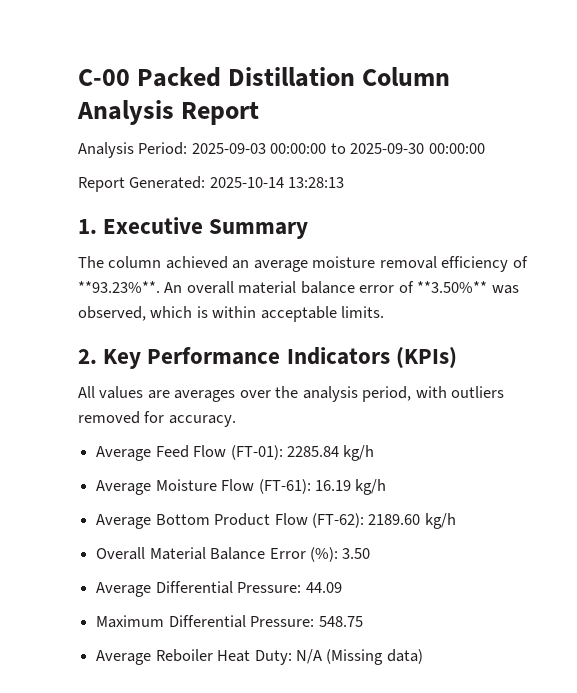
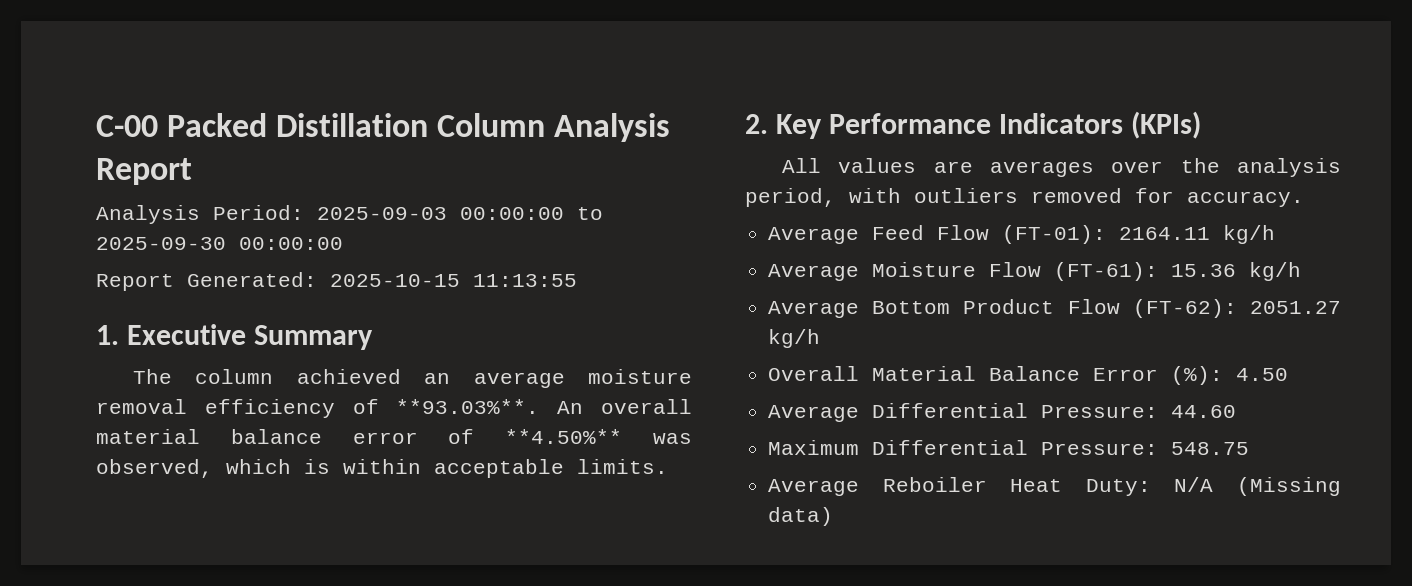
[209,177,345,188] 2025-10-14 13:28:13 -> [330,274,577,287] 2025-10-15 11:13:55
[78,281,160,293] **93.23%**. -> [396,399,540,414] **93.03%**.
[417,281,488,293] **3.50%** -> [505,429,623,444] **4.50%**
[286,446,339,457] 2285.84 -> [1119,227,1211,240] 2164.11
[314,480,351,491] 16.19 -> [1171,264,1237,277] 15.36
[368,514,421,525] 2189.60 -> [1250,301,1341,314] 2051.27
[342,548,371,559] 3.50 -> [1236,368,1289,381] 4.50
[305,582,342,593] 44.09 -> [1171,405,1237,418] 44.60

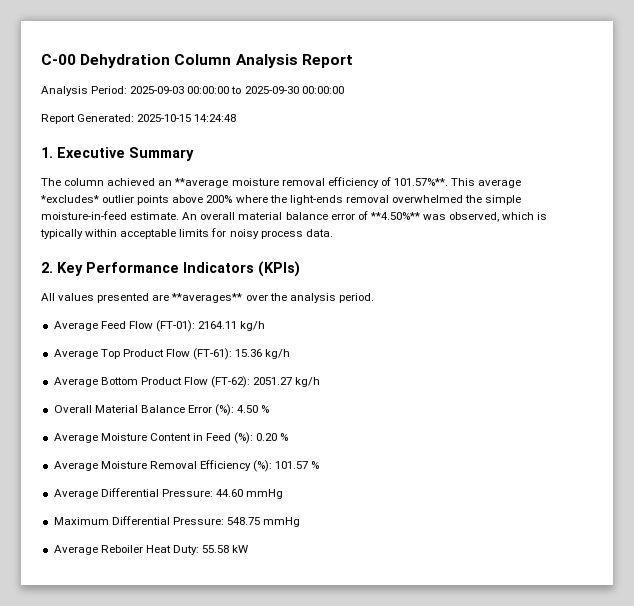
[167,113,429,137] Packed Distillation -> [80,54,171,68] Dehydration
[473,274,577,287] 11:13:55 -> [194,114,237,122] 14:24:48
[473,372,565,388] average -> [174,178,229,188] **average
[396,399,540,414] **93.03%**. -> [393,178,522,188] [40,195,522,205] [41,211,180,220] 101.57%**. This average *excludes* outlier points above 200% where the light-ends removal overwhelmed the simple moisture-in-feed estimate.
(330, 466) none -> [40,229,83,239] typically
[577,459,668,474] limits. -> [179,228,333,239] limits for noisy process data.
[933,158,1341,177] [745,188,1304,207] are averages over the analysis period, with outliers removed for accuracy. -> [97,293,374,303] presented are **averages** over the analysis period.
[872,262,977,277] Moisture -> [100,349,164,359] Top Product
(1289, 374) none -> [261,405,270,413] [53,432,289,444] [53,460,320,472] % // Average Moisture Content in Feed (%): 0.20 % // Average Moisture Removal Efficiency (%): 101.57 %
(1237, 411) none -> [246,489,284,499] mmHg
(1250, 448) none -> [263,517,301,527] mmHg
[1174,477,1341,496] [768,507,834,526] N/A (Missing data) -> [202,545,249,553] 55.58 kW

